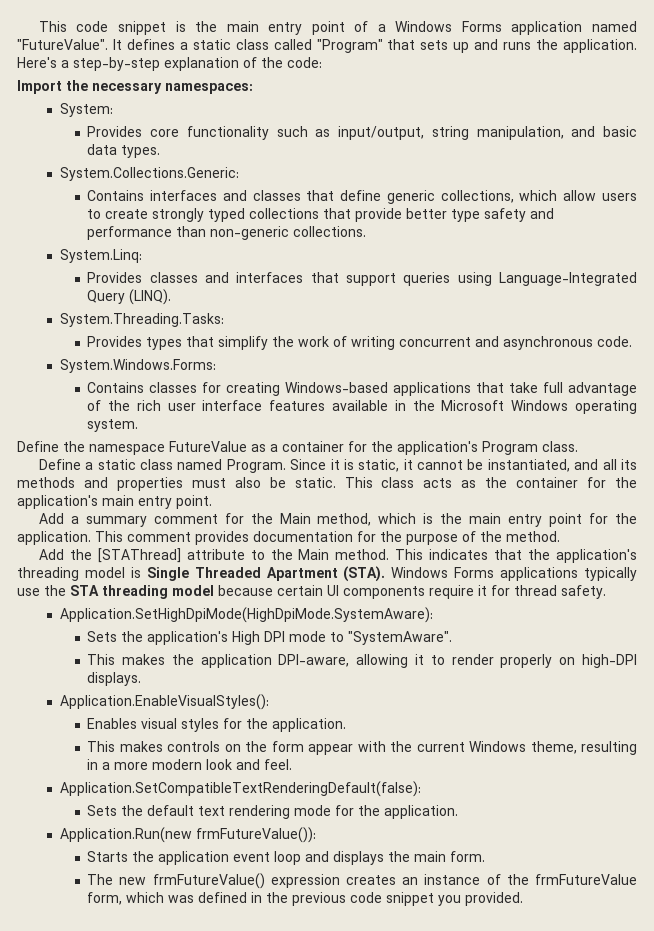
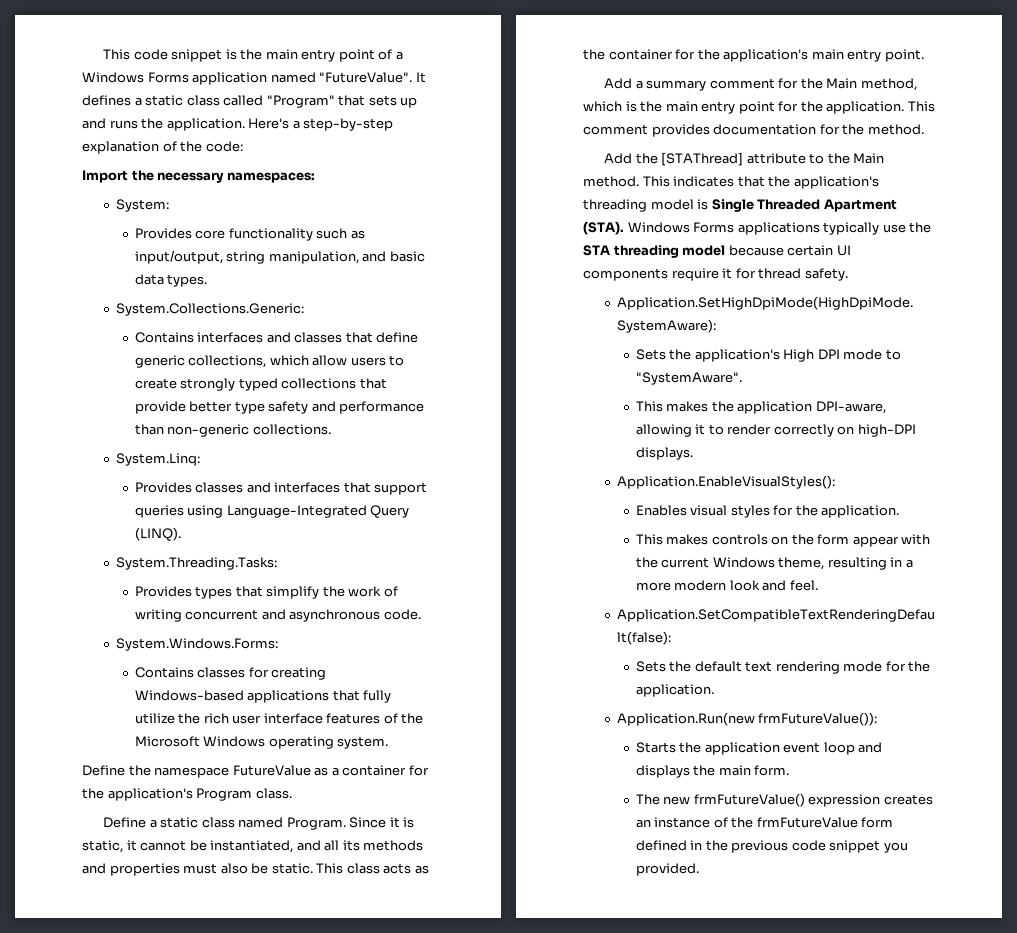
[509,382,638,396] [87,400,102,411] take full advantage of -> [363,690,392,703] [134,713,175,724] fully utilize
[332,400,406,411] available in -> [383,713,398,724] of
[406,531,502,545] purpose of the -> (865, 129) none
[500,654,553,668] properly -> [773,424,834,437] correctly
[87,892,195,905] form, which was -> [861,817,894,828] form

